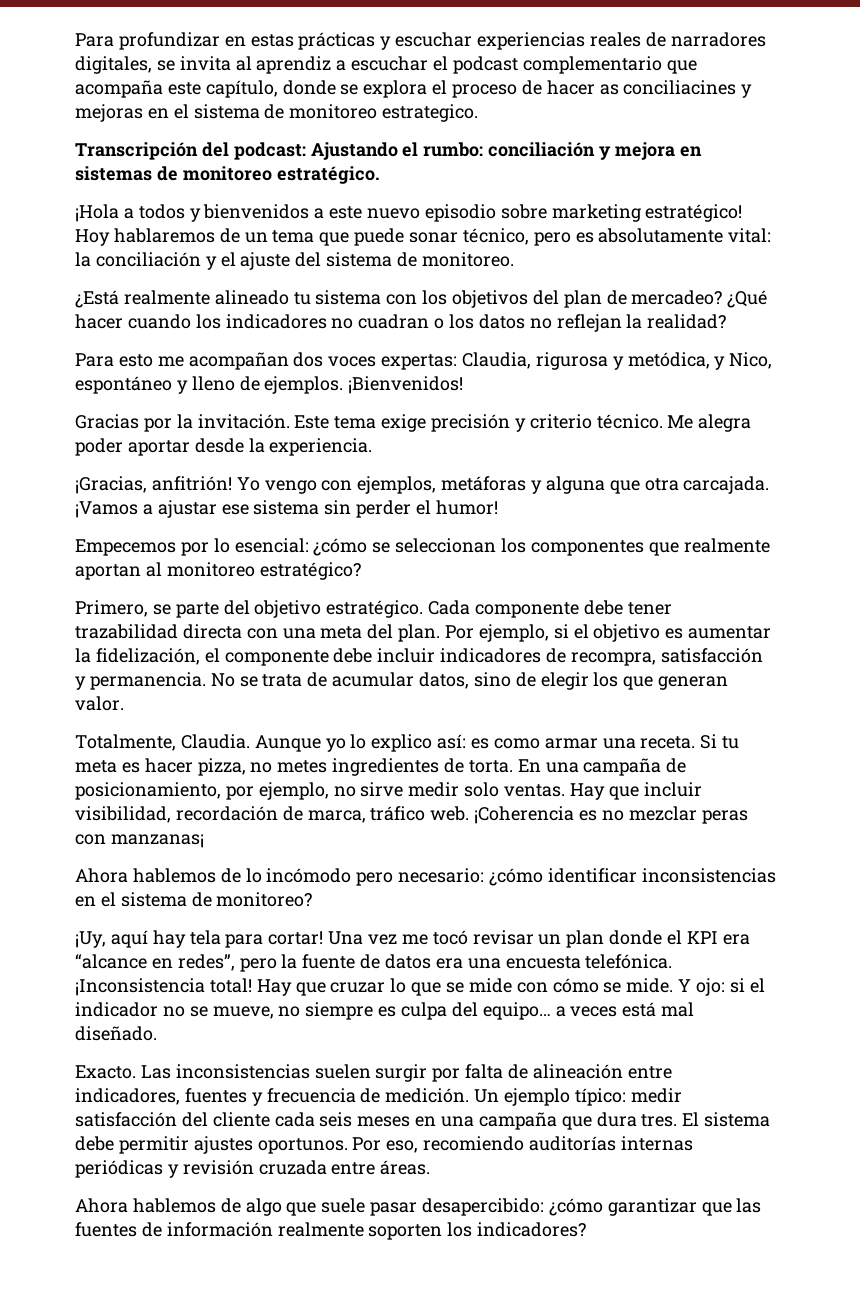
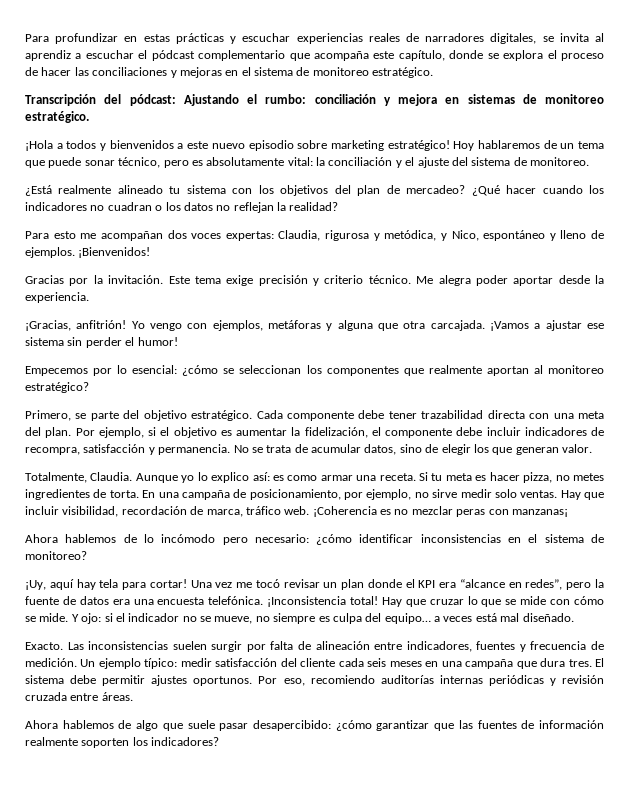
[452,56,518,74] podcast -> [151,50,195,61] pódcast
[599,80,737,95] as conciliacines -> [74,67,168,76] las conciliaciones
[382,104,479,122] estrategico. -> [372,67,434,78] estratégico.
[233,142,306,160] podcast: -> [129,94,176,106] pódcast:

